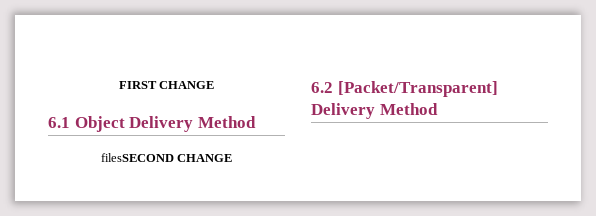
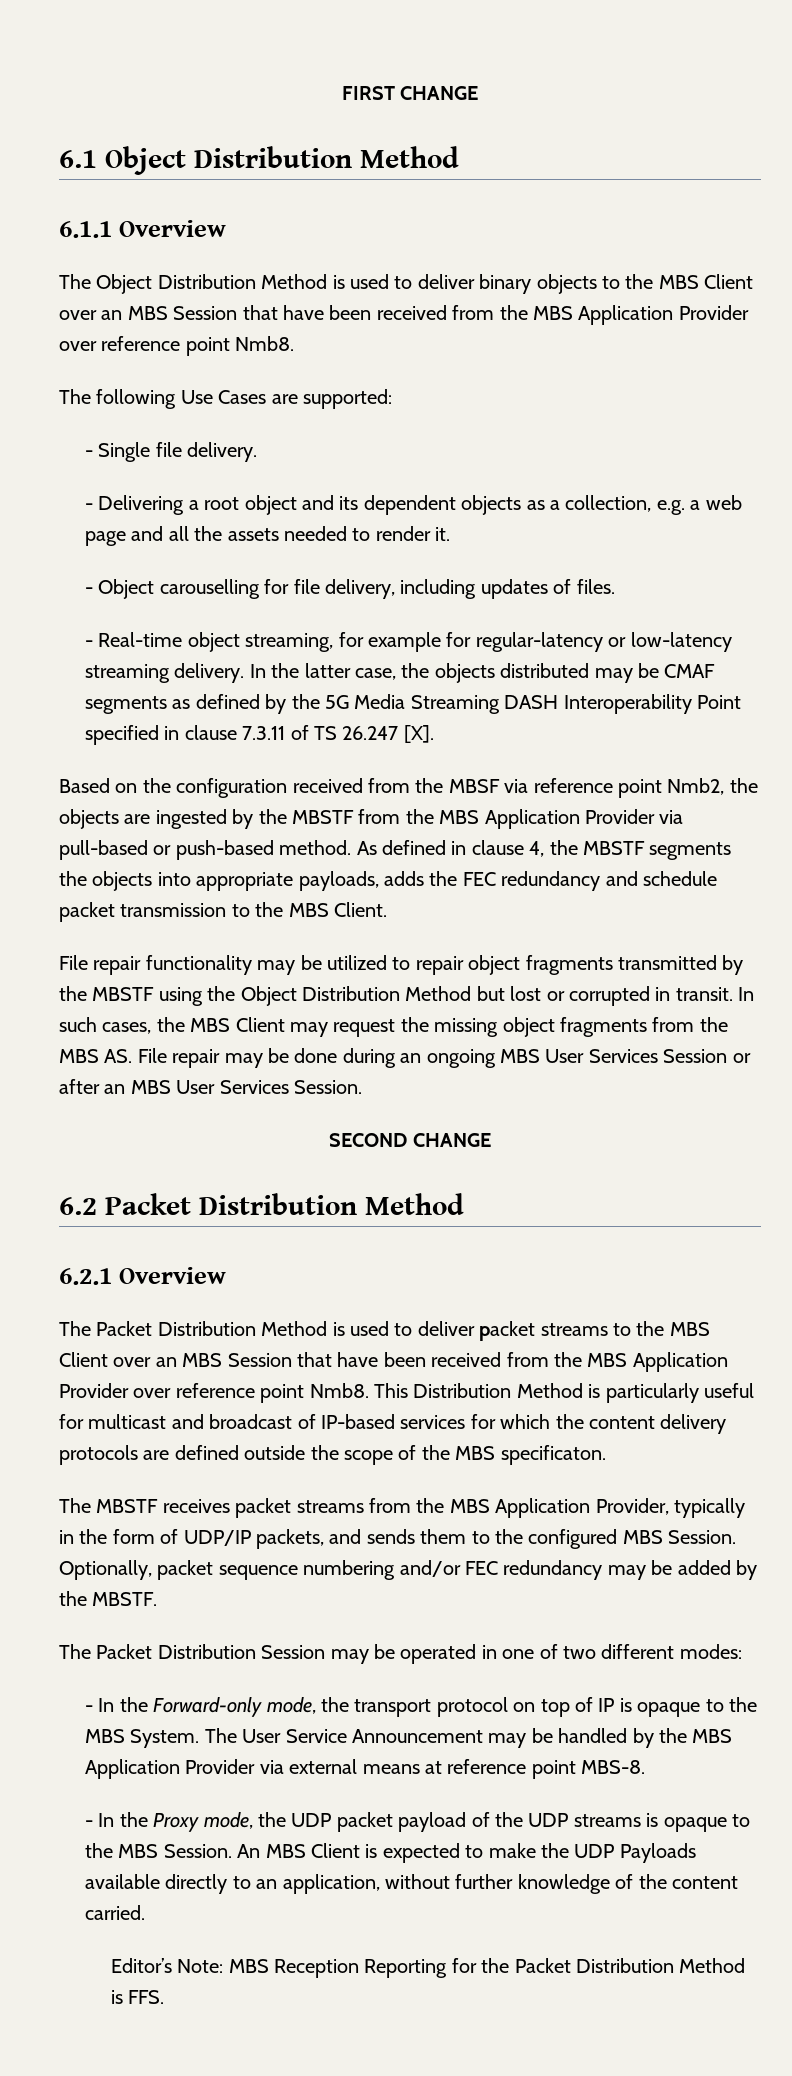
[129,116,256,132] [100,153,174,162] Delivery Method // filesSECOND -> [194,146,459,168] [59,220,226,238] [59,274,754,294] [59,305,749,325] [59,336,295,356] [59,389,392,409] [84,442,258,462] [84,495,742,515] [84,526,451,546] [84,579,615,599] [84,632,732,652] [84,663,716,683] [84,694,741,714] [84,725,434,745] [59,778,758,798] [59,809,684,829] [59,840,732,860] [59,871,717,891] [59,902,387,922] [59,955,744,975] [59,986,755,1006] [59,1017,728,1037] [59,1048,751,1068] [59,1079,362,1094] [329,1133,408,1147] Distribution Method // 6.1.1 Overview // The Object Distribution Method is used to deliver binary objects to the MBS Client over an MBS Session that have been received from the MBS Application Provider over reference point Nmb8. // The following Use Cases are supported: // - Single file delivery. // - Delivering a root object and its dependent objects as a collection, e.g. a web page and all the assets needed to render it. // - Object carouselling for file delivery, including updates of files. // - Real-time object streaming, for example for regular-latency or low-latency streaming delivery. In the latter case, the objects distributed may be CMAF segments as defined by the 5G Media Streaming DASH Interoperability Point specified in clause 7.3.11 of TS 26.247 [X]. // Based on the configuration received from the MBSF via reference point Nmb2, the objects are ingested by the MBSTF from the MBS Application Provider via pull-based or push-based method. As defined in clause 4, the MBSTF segments the objects into appropriate payloads, adds the FEC redundancy and schedule packet transmission to the MBS Client. // File repair functionality may be utilized to repair object fragments transmitted by the MBSTF using the Object Distribution Method but lost or corrupted in transit. In such cases, the MBS Client may request the missing object fragments from the MBS AS. File repair may be done during an ongoing MBS User Services Session or after an MBS User Services Session. // SECOND
[337,81,498,97] [311,103,438,119] [Packet/Transparent] Delivery Method -> [105,1193,464,1215] [59,1267,226,1285] [59,1321,710,1341] [59,1352,728,1372] [59,1383,754,1403] [59,1414,727,1434] [59,1445,606,1465] [59,1498,745,1518] [59,1529,737,1549] [59,1560,757,1580] [59,1591,158,1606] [59,1644,742,1664] [84,1697,757,1717] [84,1728,733,1748] [84,1759,646,1779] [84,1812,750,1832] [84,1843,696,1863] [84,1874,738,1894] [84,1905,145,1920] [110,1958,746,1978] [110,1990,165,2004] Packet Distribution Method // 6.2.1 Overview // The Packet Distribution Method is used to deliver packet streams to the MBS Client over an MBS Session that have been received from the MBS Application Provider over reference point Nmb8. This Distribution Method is particularly useful for multicast and broadcast of IP-based services for which the content delivery protocols are defined outside the scope of the MBS specificaton. // The MBSTF receives packet streams from the MBS Application Provider, typically in the form of UDP/IP packets, and sends them to the configured MBS Session. Optionally, packet sequence numbering and/or FEC redundancy may be added by the MBSTF. // The Packet Distribution Session may be operated in one of two different modes: // - In the Forward-only mode, the transport protocol on top of IP is opaque to the MBS System. The User Service Announcement may be handled by the MBS Application Provider via external means at reference point MBS-8. // - In the Proxy mode, the UDP packet payload of the UDP streams is opaque to the MBS Session. An MBS Client is expected to make the UDP Payloads available directly to an application, without further knowledge of the content carried. // Editor’s Note: MBS Reception Reporting for the Packet Distribution Method is FFS.

